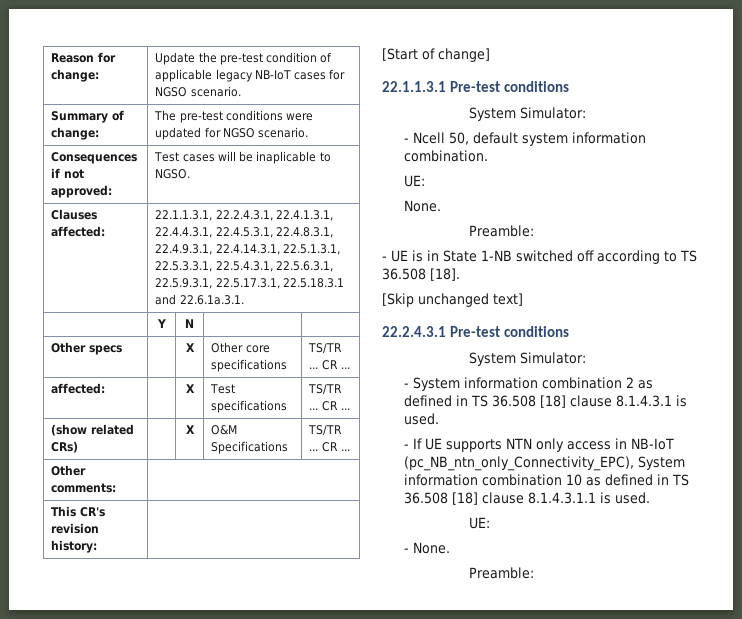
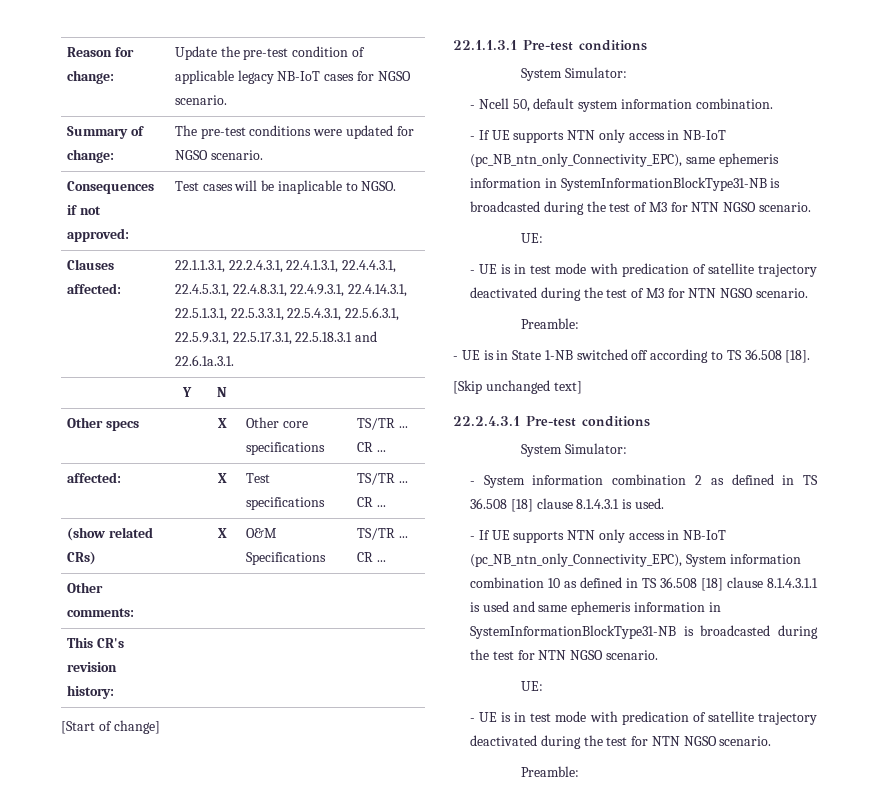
[403,175,425,187] [403,200,441,212] UE: // None. -> [469,129,727,143] [469,153,779,167] [469,177,781,191] [469,201,811,215] [520,233,543,243] [469,263,817,277] [469,287,808,301] - If UE supports NTN only access in NB-IoT (pc_NB_ntn_only_Connectivity_EPC), same ephemeris information in SystemInformationBlockType31-NB is broadcasted during the test of M3 for NTN NGSO scenario. // UE: // - UE is in test mode with predication of satellite trajectory deactivated during the test of M3 for NTN NGSO scenario.
[614,492,650,504] [468,517,490,529] [403,542,450,554] used. // UE: // - None. -> [482,601,721,615] [469,625,818,639] [469,649,658,660] [520,681,543,691] [469,711,817,725] [469,735,772,749] used and same ephemeris information in SystemInformationBlockType31-NB is broadcasted during the test for NTN NGSO scenario. // UE: // - UE is in test mode with predication of satellite trajectory deactivated during the test for NTN NGSO scenario.

